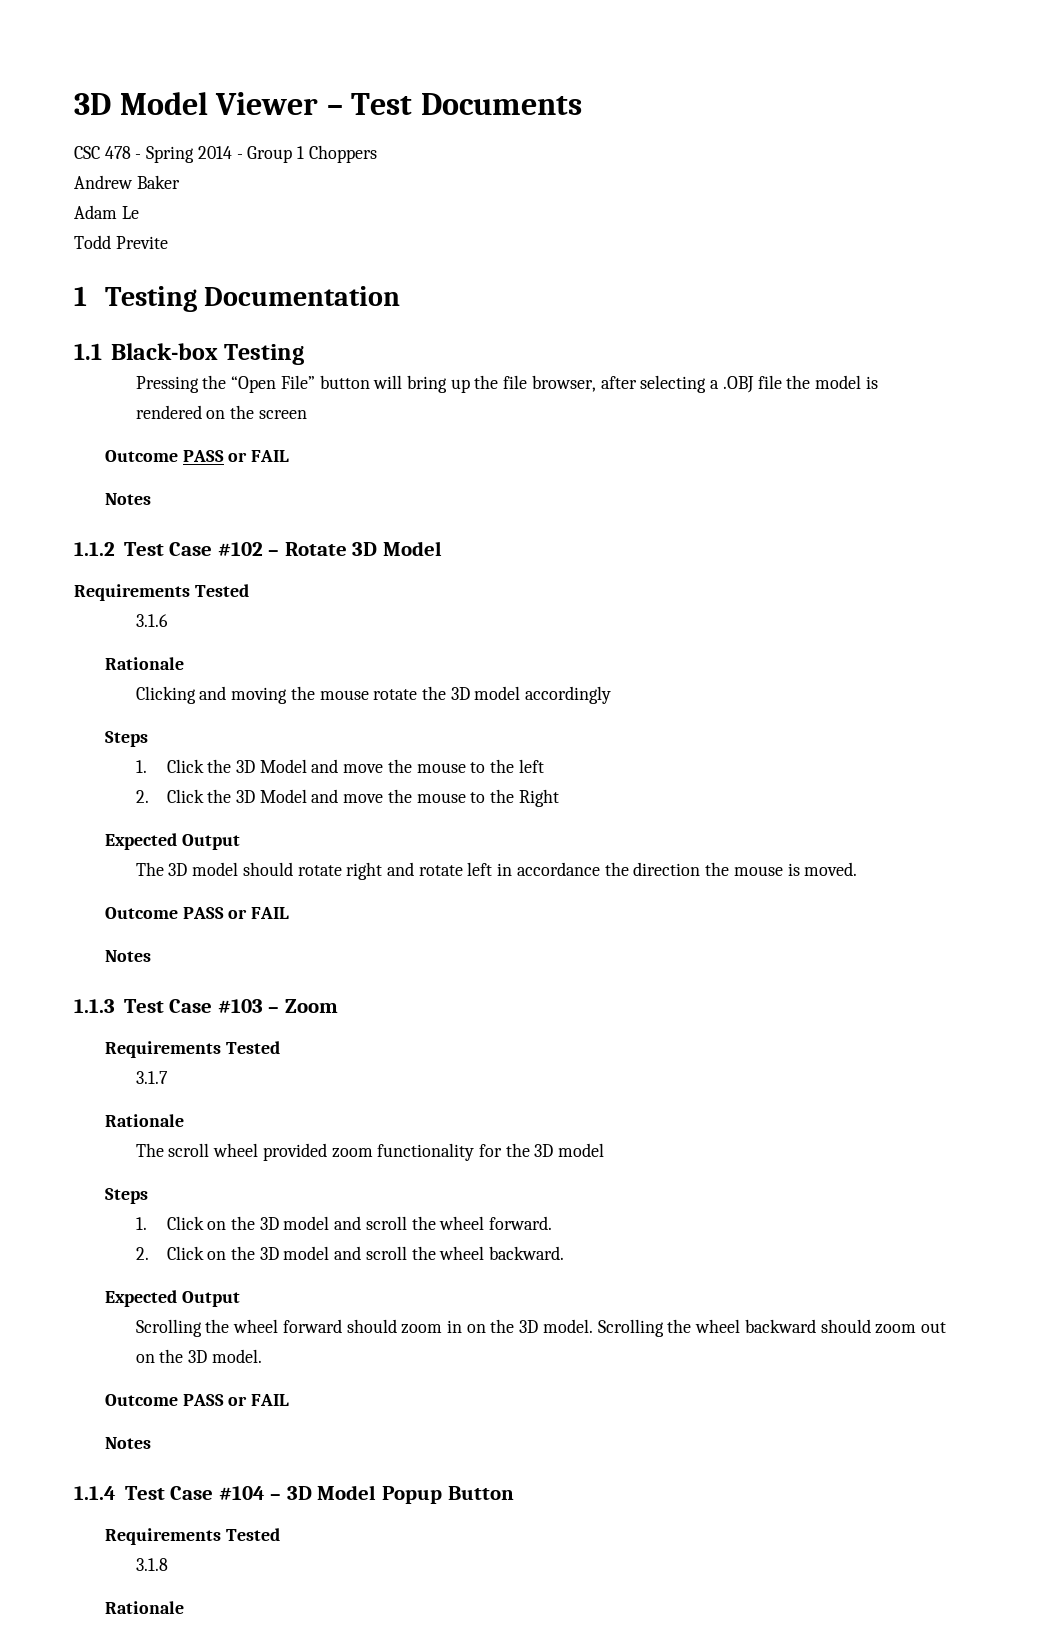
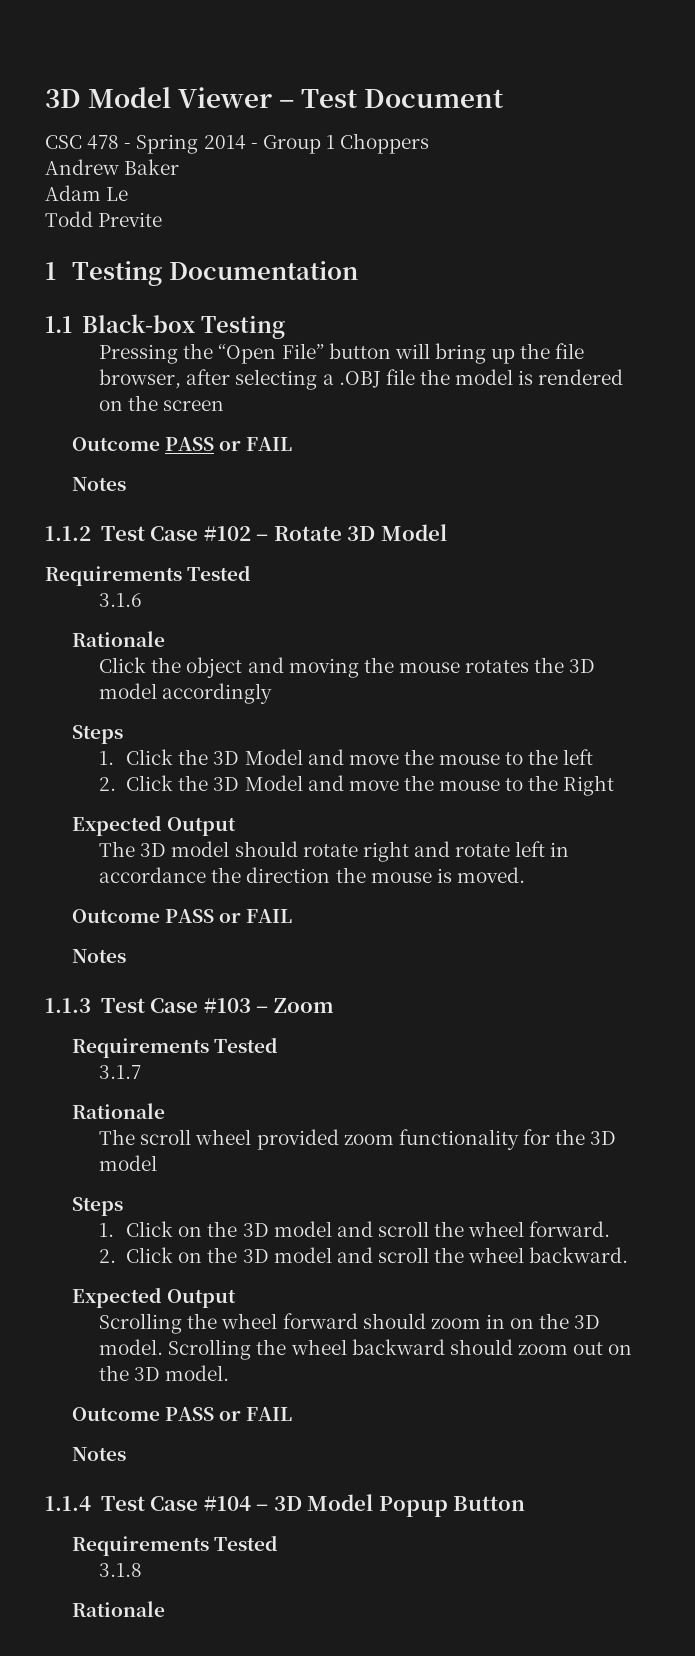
[420,93,582,115] Documents -> [364,89,505,108] Document
[135,686,196,704] Clicking -> [99,657,243,678] Click the object
[373,689,418,700] rotate -> [465,660,530,673] rotates

